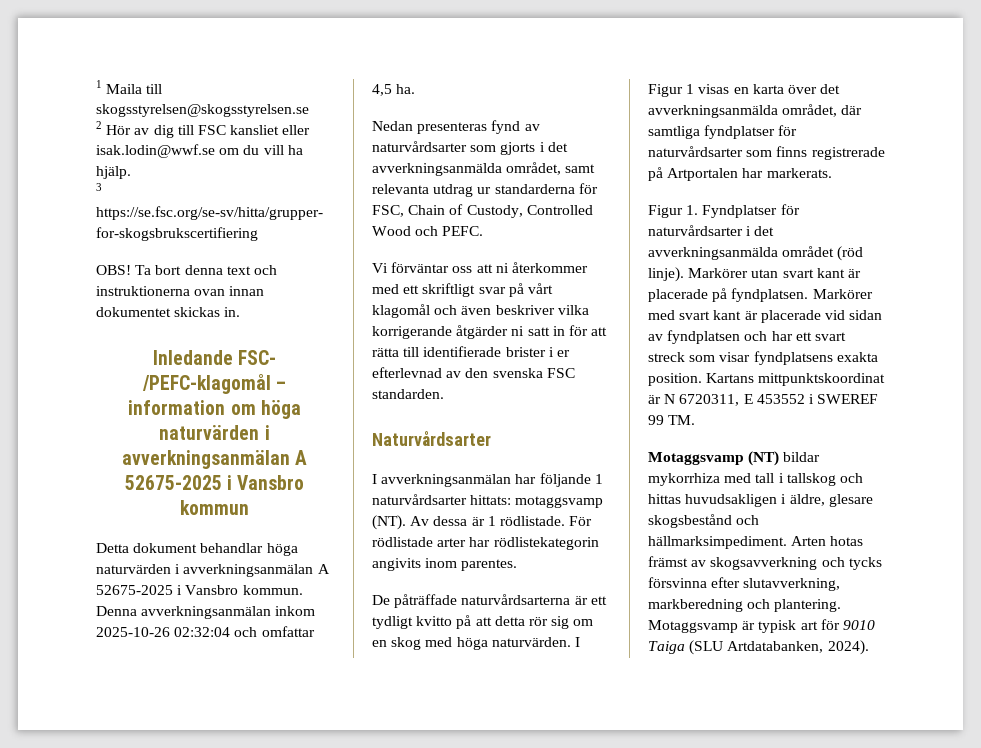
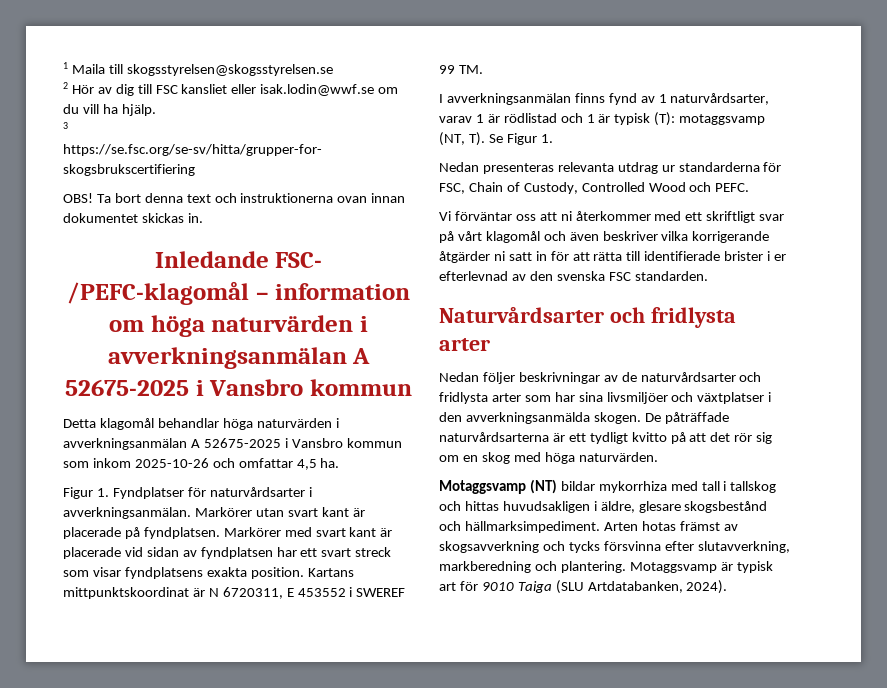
[133,543,198,553] dokument -> [99,418,154,430] klagomål
[242,585,303,595] [96,606,272,619] kommun. Denna avverkningsanmälan -> [346,438,402,448] [63,461,89,468] kommun som
[174,627,231,637] 02:32:04 -> (209, 463) none
[372,120,540,134] [372,141,568,155] [372,162,596,176] Nedan presenteras fynd av naturvårdsarter som gjorts i det avverkningsanmälda området, samt -> [63,487,312,499] [63,507,365,519] [63,527,393,539] [63,547,392,559] [63,567,354,579] [63,587,406,599] [439,65,483,74] [439,93,770,105] [439,112,766,126] [439,132,553,146] [439,162,554,174] Figur 1. Fyndplatser för naturvårdsarter i avverkningsanmälan. Markörer utan svart kant är placerade på fyndplatsen. Markörer med svart kant är placerade vid sidan av fyndplatsen har ett svart streck som visar fyndplatsens exakta position. Kartans mittpunktskoordinat är N 6720311, E 453552 i SWEREF 99 TM. // I avverkningsanmälan finns fynd av 1 naturvårdsarter, varav 1 är rödlistad och 1 är typisk (T): motaggsvamp (NT, T). Se Figur 1. // Nedan presenteras
[372,473,603,487] [372,494,604,508] [372,515,593,530] [372,537,599,550] [372,558,518,571] // I avverkningsanmälan har följande 1 naturvårdsarter hittats: motaggsvamp (NT). Av dessa är 1 rödlistade. För rödlistade arter har rödlistekategorin angivits inom parentes. // -> [609,307,736,328] [439,338,490,351] [439,372,762,384] [439,392,772,404] [439,412,641,424] och fridlysta arter // Nedan följer beskrivningar av de naturvårdsarter och fridlysta arter som har sina livsmiljöer och växtplatser i den avverkningsanmälda skogen.
[494,616,525,626] detta -> [710,432,731,442] det
[574,637,580,647] [648,84,841,97] [648,104,863,118] [648,125,798,139] [648,146,885,160] [648,167,832,181] [648,204,800,218] [648,225,775,236] [648,246,864,261] [648,267,861,282] [648,288,873,302] [648,310,883,323] [648,330,846,344] [648,351,878,365] [648,373,886,386] [648,394,879,406] [648,415,696,425] I Figur 1 visas en karta över det avverkningsanmälda området, där samtliga fyndplatser för naturvårdsarter som finns registrerade på Artportalen har markerats. // Figur 1. Fyndplatser för naturvårdsarter i det avverkningsanmälda området (röd linje). Markörer utan svart kant är placerade på fyndplatsen. Markörer med svart kant är placerade vid sidan av fyndplatsen och har ett svart streck som visar fyndplatsens exakta position. Kartans mittpunktskoordinat är N 6720311, E 453552 i SWEREF 99 TM. -> (658, 457) none

